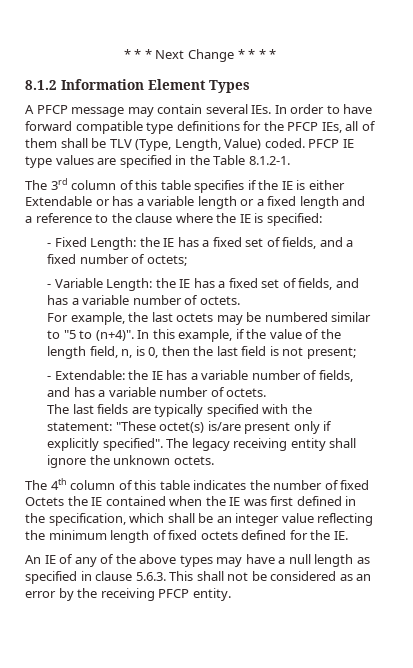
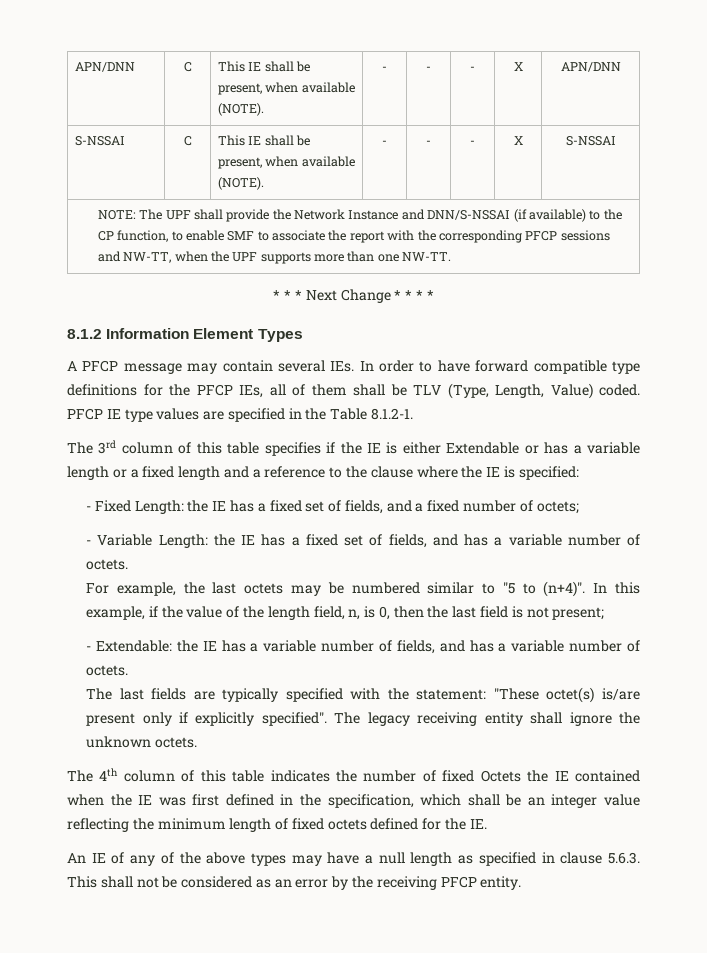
(123, 54) none -> [74,62,135,72] [183,62,192,72] [217,61,311,72] [217,82,355,95] [217,103,264,116] [381,66,387,71] [425,66,431,71] [469,66,475,71] [513,62,523,71] [560,62,621,72] [74,136,125,146] [183,136,192,146] [217,135,311,146] [217,156,355,169] [217,177,264,190] [381,140,387,145] [425,140,431,145] [469,140,475,145] [513,136,523,145] [565,136,616,146] [97,209,622,222] [97,230,610,243] [97,251,452,264] APN/DNN | C | This IE shall be present, when available (NOTE). | - | - | - | X | APN/DNN // S-NSSAI | C | This IE shall be present, when available (NOTE). | - | - | - | X | S-NSSAI // NOTE: The UPF shall provide the Network Instance and DNN/S-NSSAI (if available) to the CP function, to enable SMF to associate the report with the corresponding PFCP sessions and NW-TT, when the UPF supports more than one NW-TT. //

